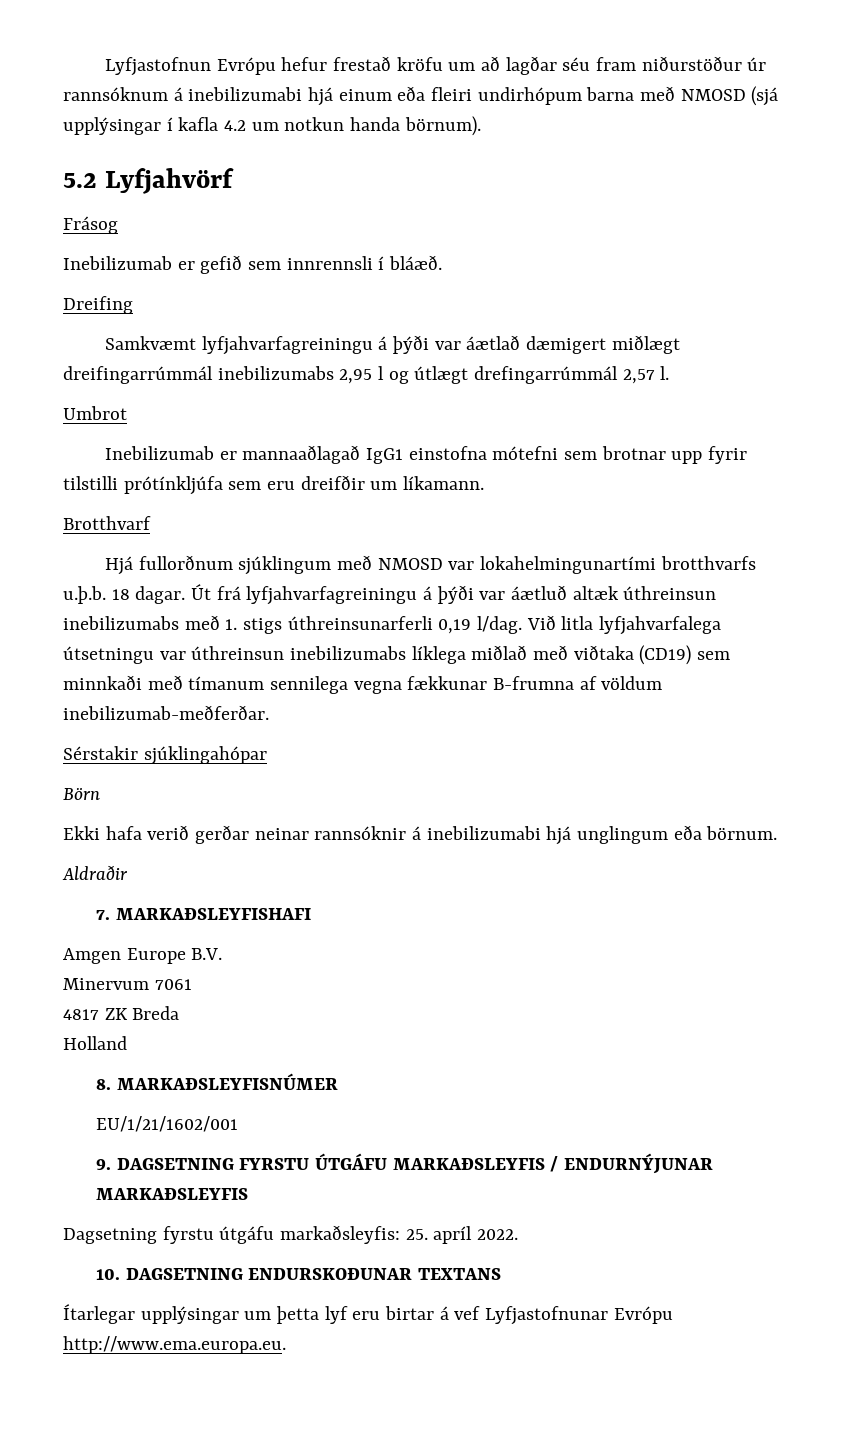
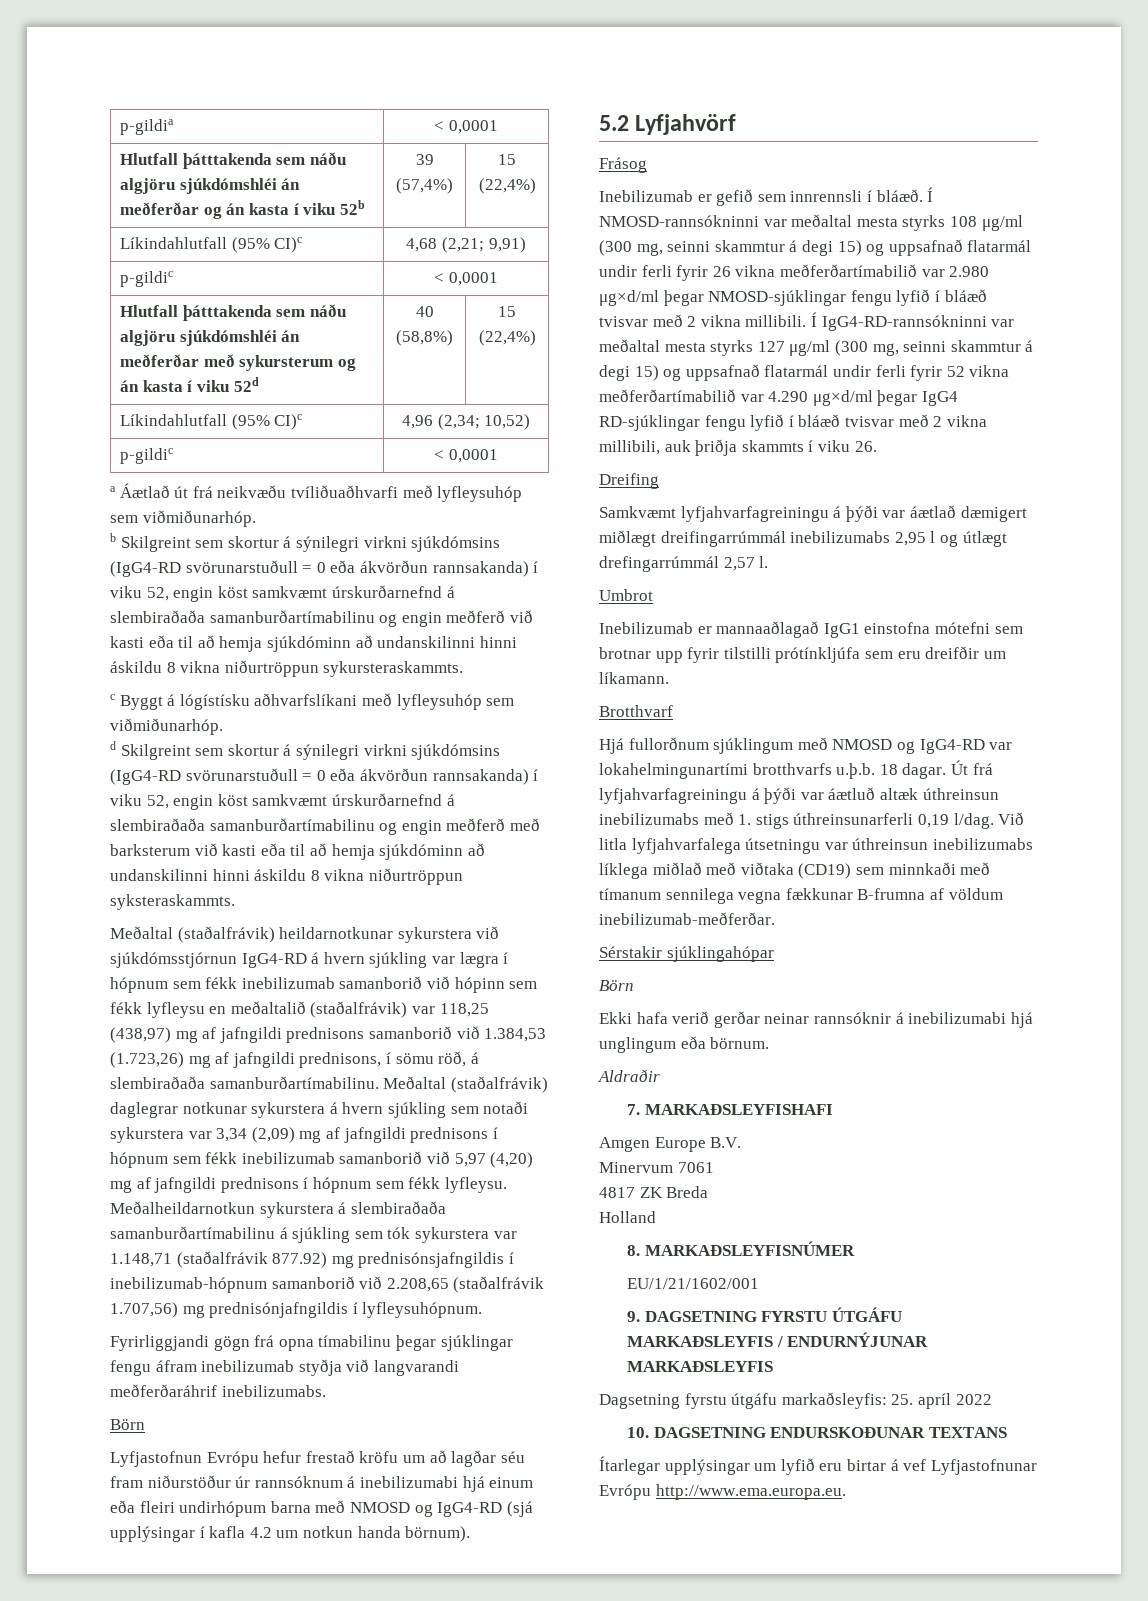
(104, 66) none -> [120,119,175,135] [434,120,498,134] [120,152,347,169] [120,178,301,194] [120,200,365,219] [415,154,434,165] [396,178,453,194] [498,154,516,165] [478,178,536,194] [120,237,303,253] [406,237,526,253] [120,271,174,287] [434,272,498,286] [120,304,347,321] [120,330,301,346] [120,354,357,371] [120,377,259,392] [415,306,434,317] [396,330,453,346] [498,306,516,317] [478,330,536,346] [120,414,303,430] [401,414,531,430] [120,448,174,464] [434,449,498,463] [110,483,523,502] [110,510,256,527] [110,533,501,552] [110,560,539,577] [110,585,455,602] [110,610,533,627] [110,635,517,652] [110,660,464,677] [110,693,515,710] [110,718,223,735] [110,741,501,760] [110,768,539,785] [110,793,455,810] [110,818,540,835] [110,843,485,860] [110,868,463,885] [110,894,235,910] [110,926,500,943] [110,952,509,968] [110,976,538,993] [110,1001,489,1018] [110,1026,547,1043] [110,1051,479,1068] [110,1076,548,1093] [110,1101,529,1118] [110,1127,498,1143] [110,1151,534,1168] [110,1177,507,1193] [110,1201,446,1218] [110,1226,517,1243] [110,1251,514,1268] [110,1276,545,1293] [110,1302,483,1318] [110,1335,513,1351] [110,1359,459,1376] [110,1384,326,1397] [110,1419,145,1430] p-gildia | < 0,0001 // Hlutfall þátttakenda sem náðu algjöru sjúkdómshléi án meðferðar og án kasta í viku 52b | 39 (57,4%) | 15 (22,4%) // Líkindahlutfall (95% CI)c | 4,68 (2,21; 9,91) // p-gildic | < 0,0001 // Hlutfall þátttakenda sem náðu algjöru sjúkdómshléi án meðferðar með sykursterum og án kasta í viku 52d | 40 (58,8%) | 15 (22,4%) // Líkindahlutfall (95% CI)c | 4,96 (2,34; 10,52) // p-gildic | < 0,0001 // a Áætlað út frá neikvæðu tvíliðuaðhvarfi með lyfleysuhóp sem viðmiðunarhóp. // b Skilgreint sem skortur á sýnilegri virkni sjúkdómsins (IgG4-RD svörunarstuðull = 0 eða ákvörðun rannsakanda) í viku 52, engin köst samkvæmt úrskurðarnefnd á slembiraðaða samanburðartímabilinu og engin meðferð við kasti eða til að hemja sjúkdóminn að undanskilinni hinni áskildu 8 vikna niðurtröppun sykursteraskammts. // c Byggt á lógístísku aðhvarfslíkani með lyfleysuhóp sem viðmiðunarhóp. // d Skilgreint sem skortur á sýnilegri virkni sjúkdómsins (IgG4-RD svörunarstuðull = 0 eða ákvörðun rannsakanda) í viku 52, engin köst samkvæmt úrskurðarnefnd á slembiraðaða samanburðartímabilinu og engin meðferð með barksterum við kasti eða til að hemja sjúkdóminn að undanskilinni hinni áskildu 8 vikna niðurtröppun syksteraskammts. // Meðaltal (staðalfrávik) heildarnotkunar sykurstera við sjúkdómsstjórnun IgG4-RD á hvern sjúkling var lægra í hópnum sem fékk inebilizumab samanborið við hópinn sem fékk lyfleysu en meðaltalið (staðalfrávik) var 118,25 (438,97) mg af jafngildi prednisons samanborið við 1.384,53 (1.723,26) mg af jafngildi prednisons, í sömu röð, á slembiraðaða samanburðartímabilinu. Meðaltal (staðalfrávik) daglegrar notkunar sykurstera á hvern sjúkling sem notaði sykurstera var 3,34 (2,09) mg af jafngildi prednisons í hópnum sem fékk inebilizumab samanborið við 5,97 (4,20) mg af jafngildi prednisons í hópnum sem fékk lyfleysu. Meðalheildarnotkun sykurstera á slembiraðaða samanburðartímabilinu á sjúkling sem tók sykurstera var 1.148,71 (staðalfrávik 877.92) mg prednisónsjafngildis í inebilizumab-hópnum samanborið við 2.208,65 (staðalfrávik 1.707,56) mg prednisónjafngildis í lyfleysuhópnum. // Fyrirliggjandi gögn frá opna tímabilinu þegar sjúklingar fengu áfram inebilizumab styðja við langvarandi meðferðaráhrif inebilizumabs. // Börn //
(746, 95) none -> [414,1502,503,1517] og IgG4-RD
(443, 262) none -> [927,187,934,202] [599,214,1023,231] [599,239,1032,256] [599,264,990,281] [599,289,987,306] [599,312,1015,331] [599,339,1034,356] [599,364,1010,381] [599,389,958,406] [599,414,987,431] [599,439,877,456] Í NMOSD-rannsókninni var meðaltal mesta styrks 108 μg/ml (300 mg, seinni skammtur á degi 15) og uppsafnað flatarmál undir ferli fyrir 26 vikna meðferðartímabilið var 2.980 μg×d/ml þegar NMOSD-sjúklingar fengu lyfið í bláæð tvisvar með 2 vikna millibili. Í IgG4-RD-rannsókninni var meðaltal mesta styrks 127 μg/ml (300 mg, seinni skammtur á degi 15) og uppsafnað flatarmál undir ferli fyrir 52 vikna meðferðartímabilið var 4.290 μg×d/ml þegar IgG4 RD-sjúklingar fengu lyfið í bláæð tvisvar með 2 vikna millibili, auk þriðja skammts í viku 26.
(443, 564) none -> [896,739,985,754] og IgG4-RD
[477,1229,519,1240] 2022. -> [955,1394,992,1405] 2022
[276,1306,348,1324] þetta lyf -> [780,1458,815,1475] lyfið

